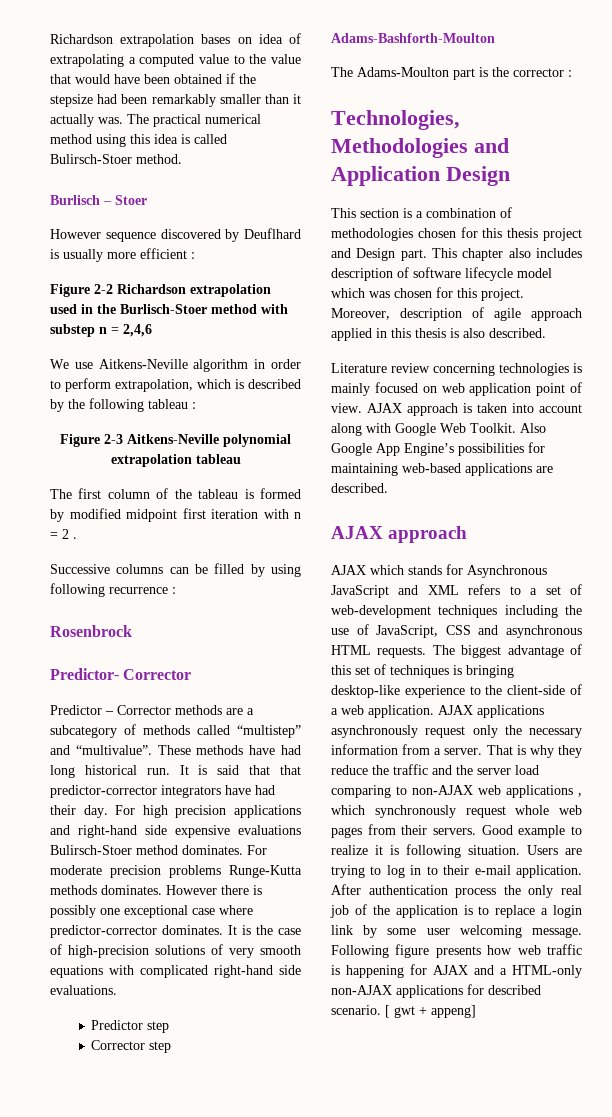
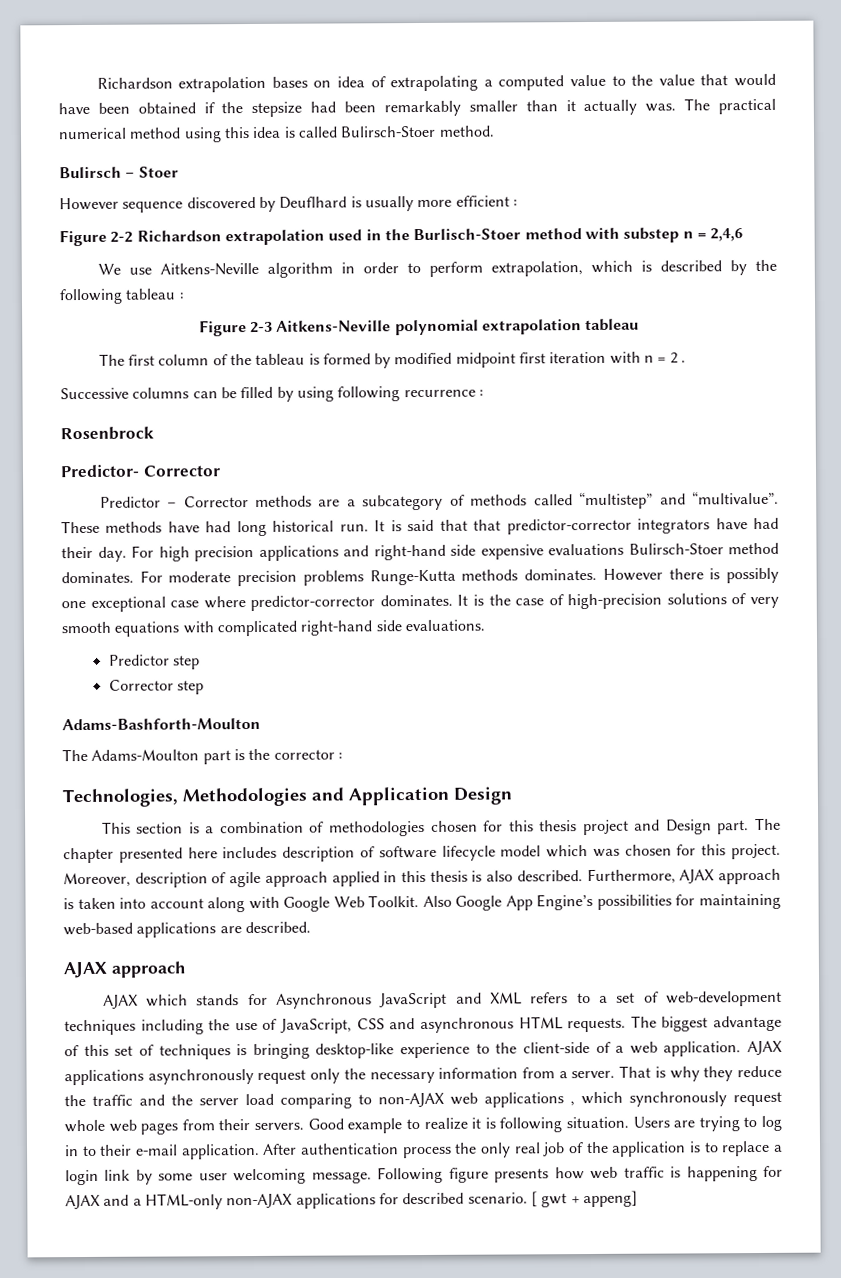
[50,195,100,205] Burlisch -> [59,166,122,179] Bulirsch
[432,248,531,261] This chapter also -> [755,817,781,831] [63,847,218,864] The chapter presented here
[331,363,582,376] [331,382,582,396] [331,403,362,413] // Literature review concerning technologies is mainly focused on web application point of view. -> [586,868,676,885] Furthermore,

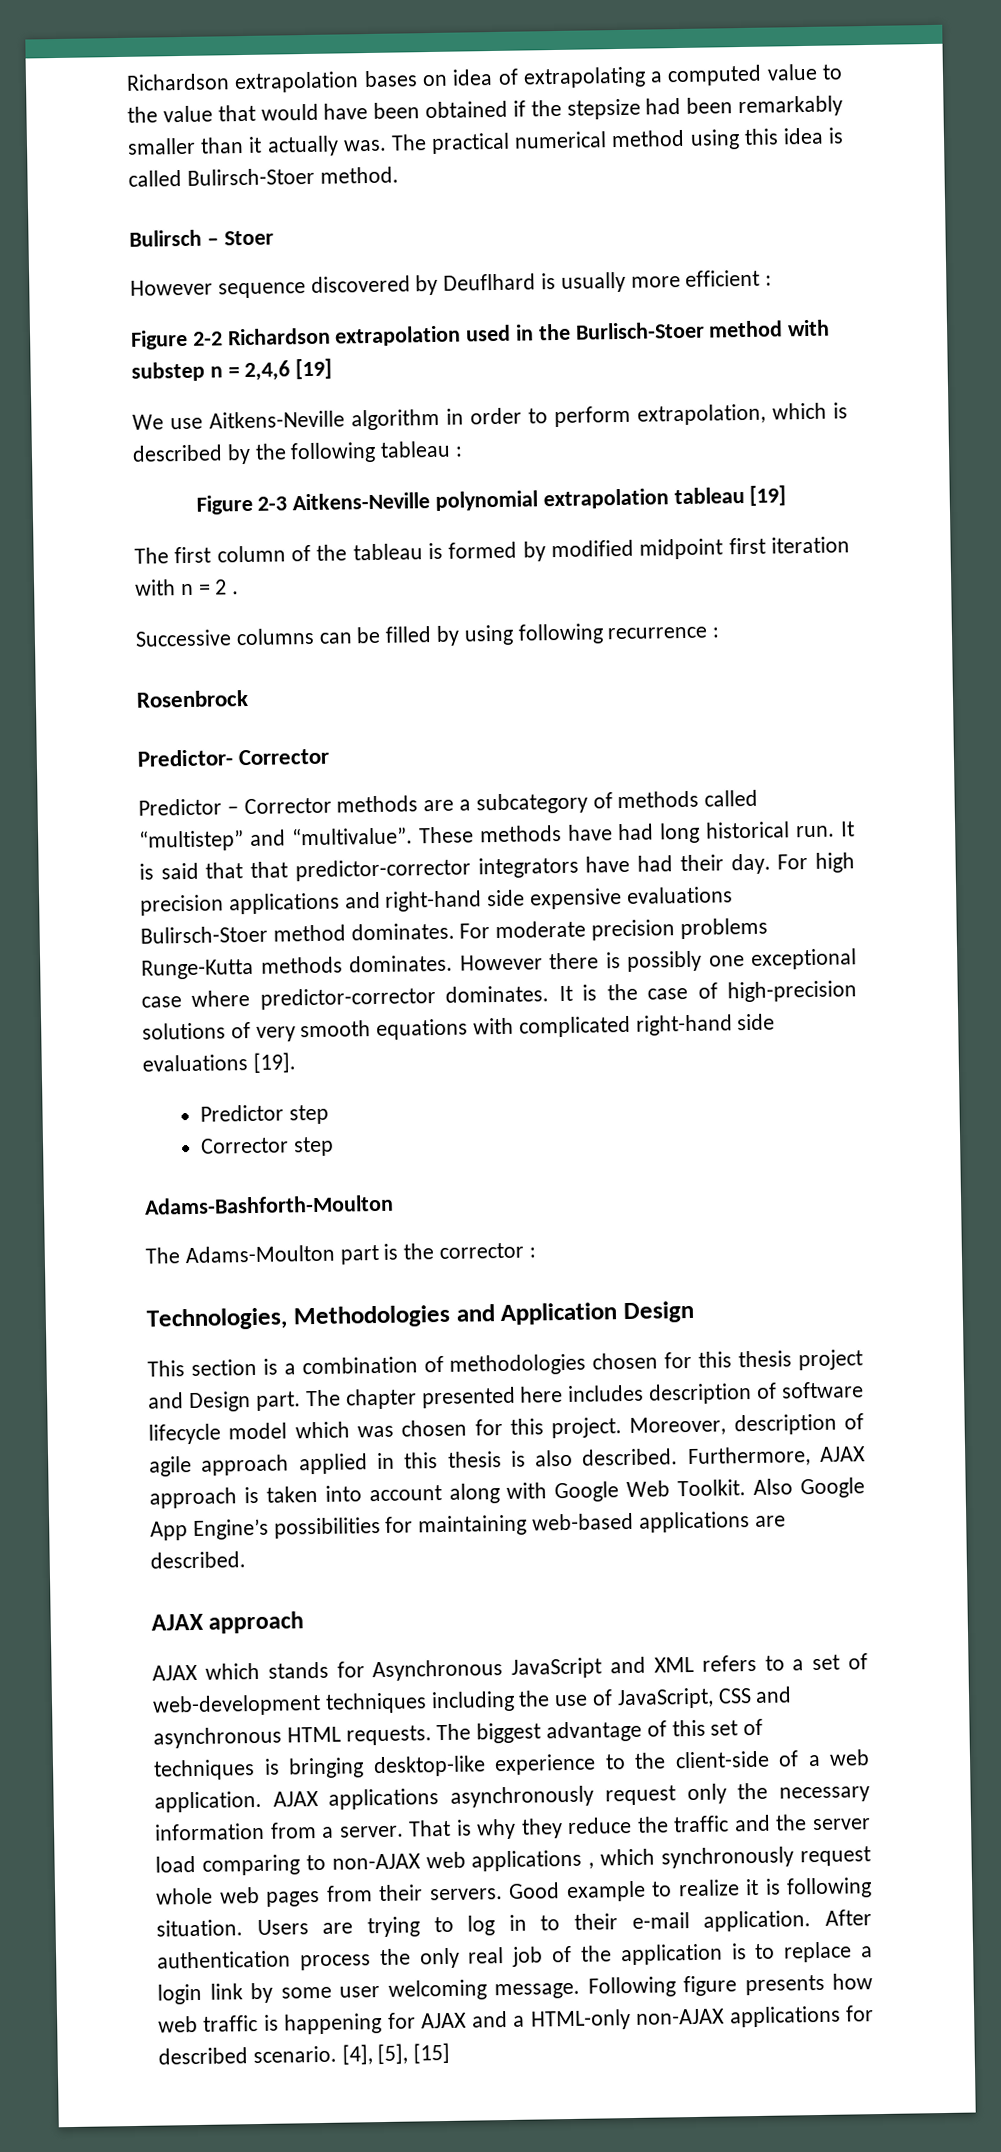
(744, 235) none -> [295,358,333,380] [19]
(640, 325) none -> [749,485,787,506] [19]
[404,619,485,632] evaluations. -> [142,1052,296,1073] evaluations [19].
[530,1190,638,1208] [ gwt + appeng] -> [341,2042,451,2065] [4], [5], [15]

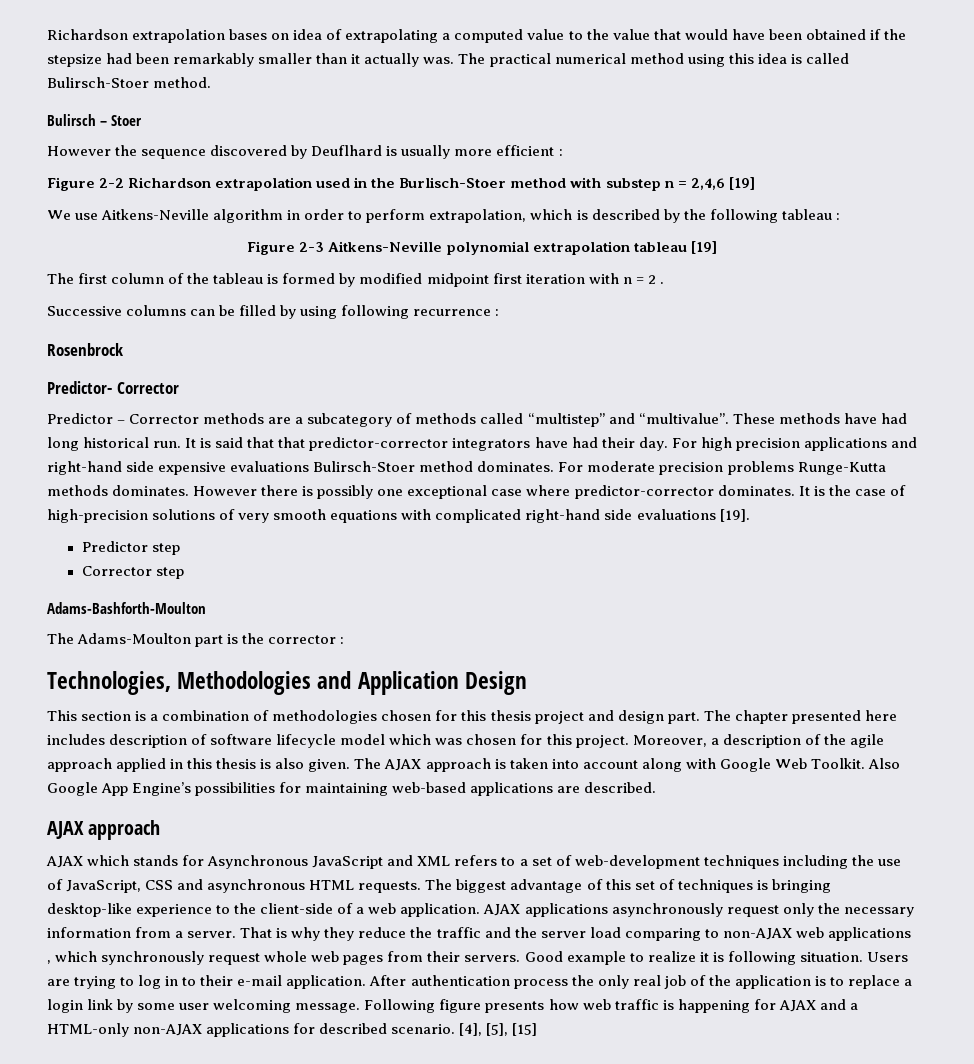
(213, 287) none -> [115,145,138,156] the
[188,1391,251,1413] Design -> [617,710,664,724] design
[733,1413,864,1436] description of -> [710,734,846,748] a description of the
[582,1446,811,1468] described. Furthermore, -> [308,758,382,772] given. The

